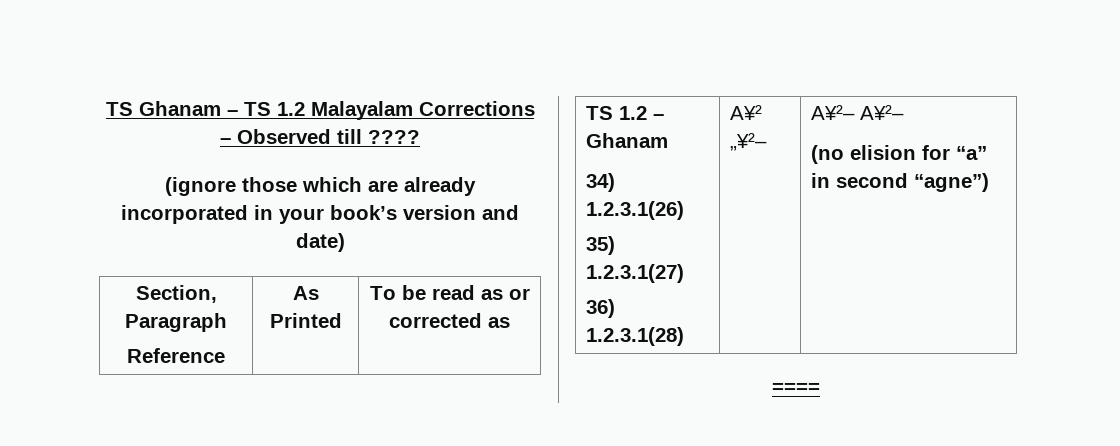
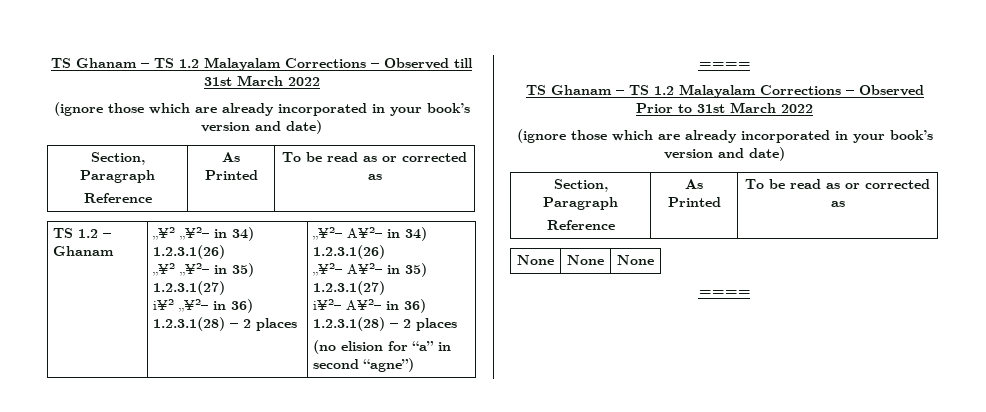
[368,130,420,144] ???? -> [203,75,320,86] 31st March 2022
[586,173,616,192] [586,201,685,220] [586,236,616,255] [586,264,685,283] [586,299,616,318] [586,327,685,346] [730,105,763,120] [730,133,768,151] [811,105,905,120] // 34) 1.2.3.1(26) // 35) 1.2.3.1(27) // 36) 1.2.3.1(28) | A¥² „¥²– | A¥²– A¥²– -> [153,227,255,241] [153,245,226,259] [153,263,255,277] [153,281,226,295] [153,299,254,313] [153,317,298,331] [313,227,428,241] [313,245,386,259] [313,263,428,277] [313,281,386,295] [313,299,427,313] [313,317,458,331] | „¥² „¥²– in 34) 1.2.3.1(26) // „¥² „¥²– in 35) 1.2.3.1(27) // i¥² „¥²– in 36) 1.2.3.1(28) – 2 places | „¥²– A¥²– in 34) 1.2.3.1(26) // „¥²– A¥²– in 35) 1.2.3.1(27) // i¥²– A¥²– in 36) 1.2.3.1(28) – 2 places
(820, 388) none -> [525,84,924,98] [636,102,813,113] [516,129,933,143] [664,147,785,161] [553,179,608,192] [543,197,618,210] [546,220,615,230] [685,179,703,189] [667,197,721,207] [745,179,930,189] [830,201,845,207] [517,255,554,265] [567,255,604,265] [617,255,654,265] [698,290,751,296] // TS Ghanam – TS 1.2 Malayalam Corrections – Observed Prior to 31st March 2022 // (ignore those which are already incorporated in your book’s version and date) // Section, Paragraph // Reference | As Printed | To be read as or corrected as // None | None | None // ====

